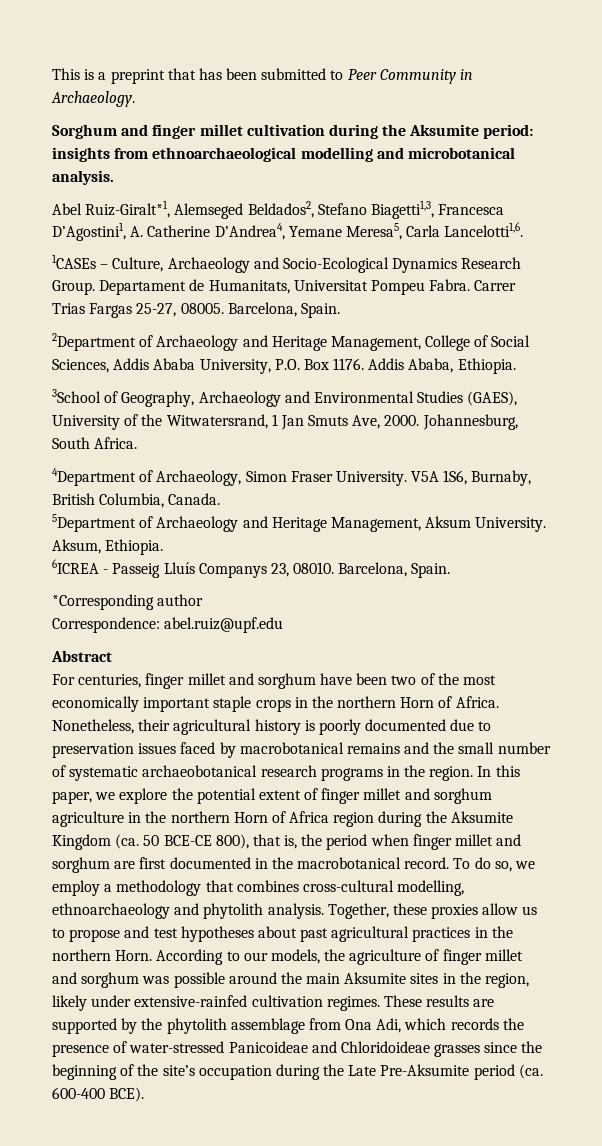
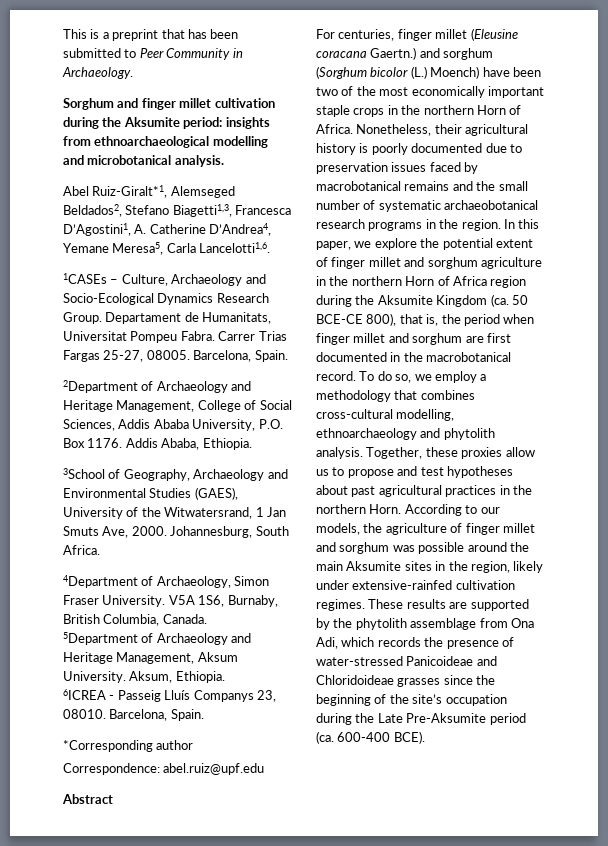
[228,673,316,689] and sorghum -> [470,28,518,41] [316,47,494,60] [316,66,480,79] (Eleusine coracana Gaertn.) and sorghum (Sorghum bicolor (L.) Moench)

